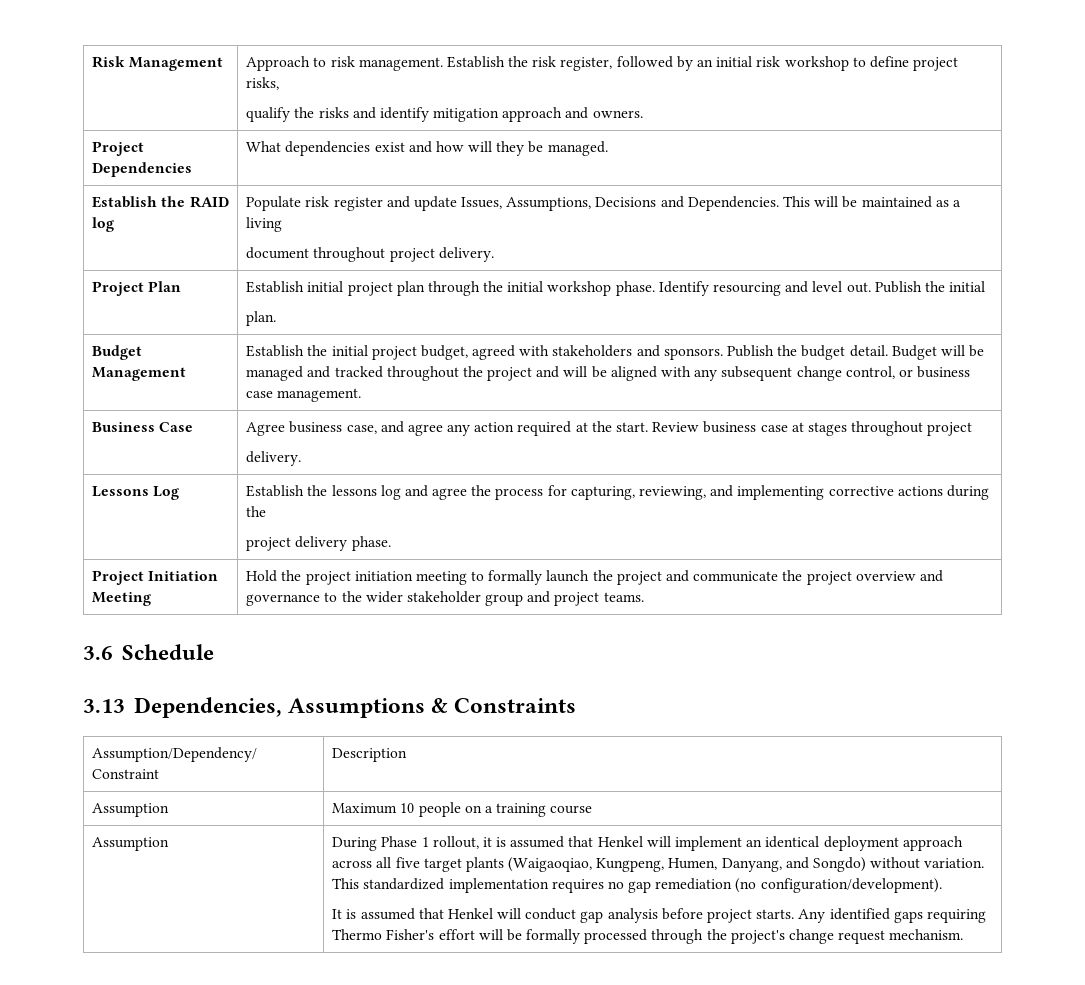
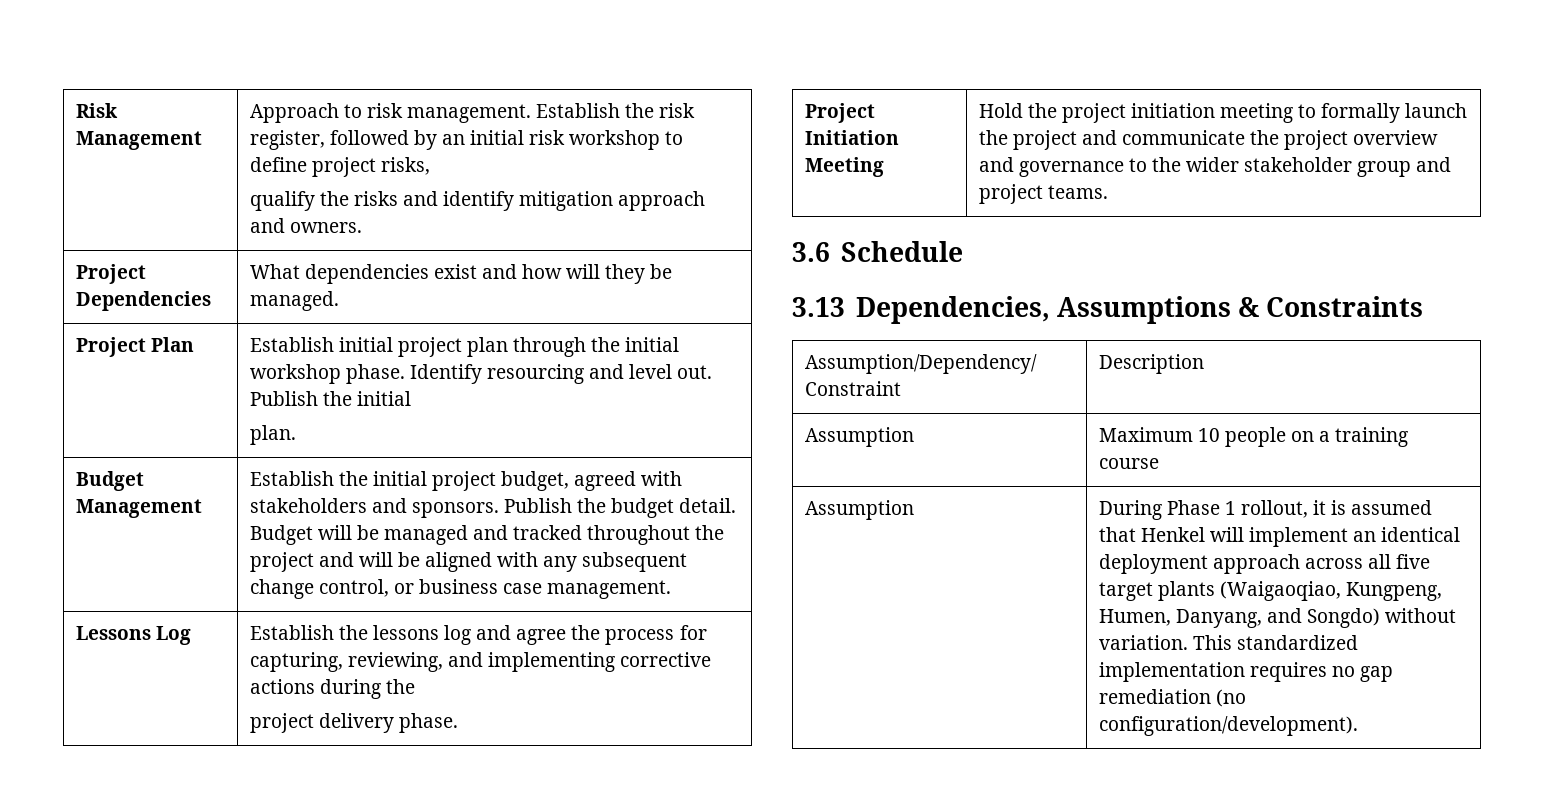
[92,196,229,208] [92,217,115,232] [246,196,961,211] [246,217,283,232] [246,247,494,262] // Establish the RAID log | Populate risk register and update Issues, Assumptions, Decisions and Dependencies. This will be maintained as a living // document throughout project delivery. -> (339, 301) none
[92,422,194,432] [246,421,973,436] [246,451,302,466] // Business Case | Agree business case, and agree any action required at the start. Review business case at stages throughout project // delivery. -> (672, 589) none
[332,908,986,923] [332,929,964,944] // It is assumed that Henkel will conduct gap analysis before project starts. Any identified gaps requiring Thermo Fisher's effort will be formally processed through the project's change request mechanism. -> (1358, 726) none

